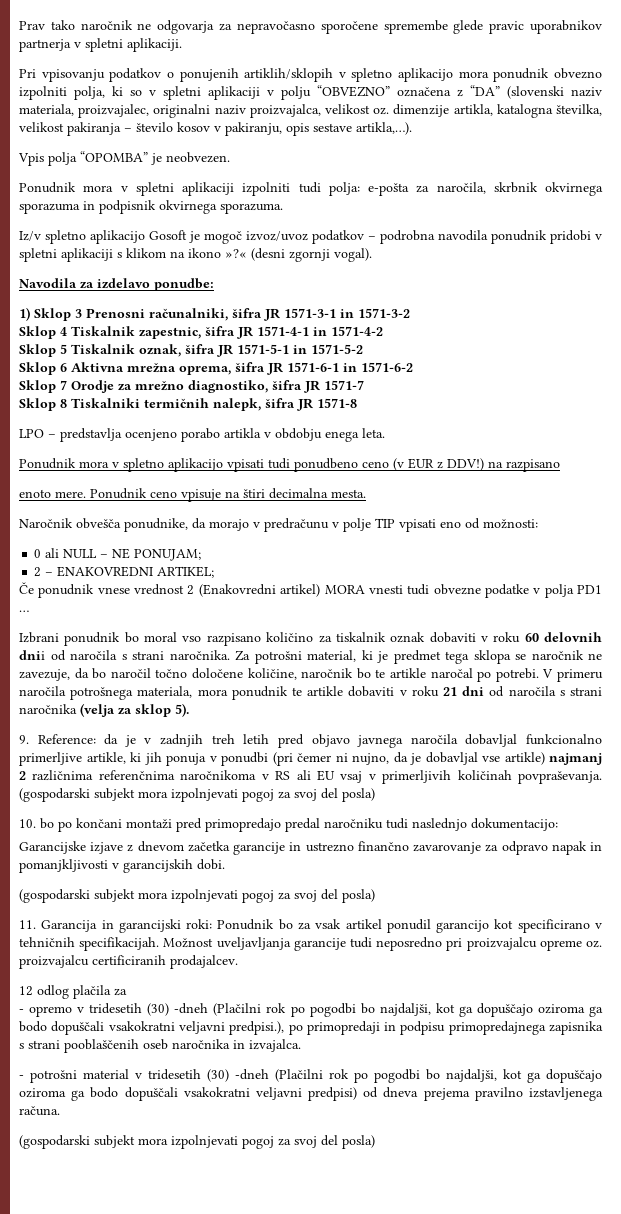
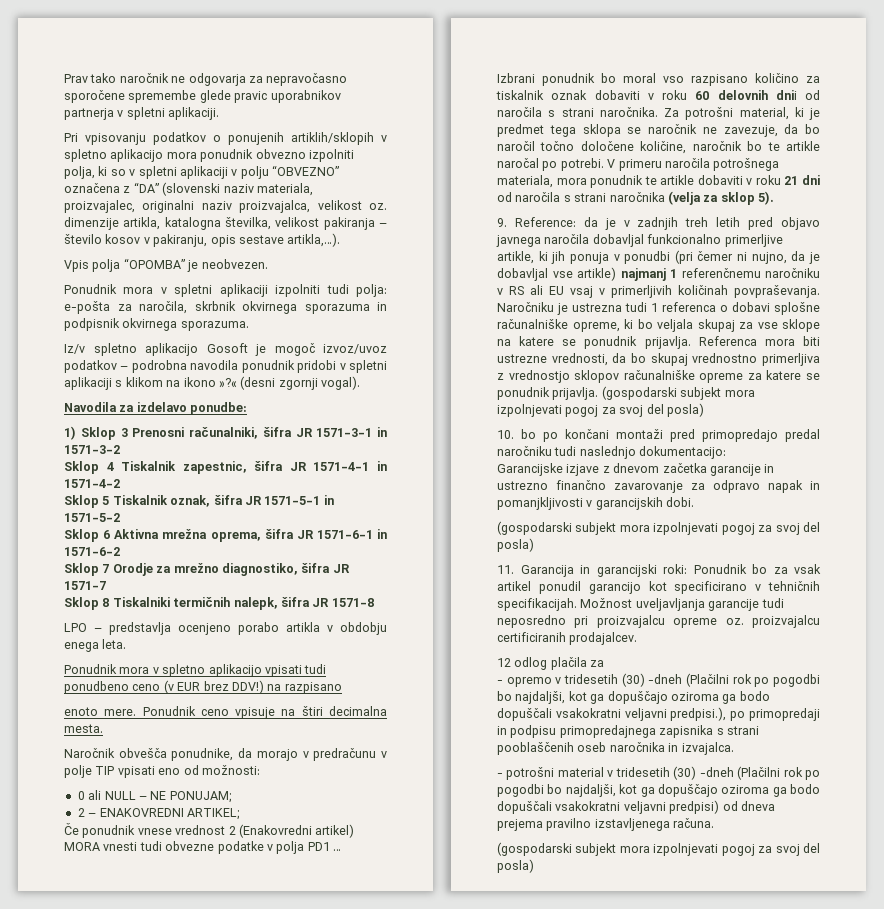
[437,461,443,469] z -> [203,681,229,691] brez
[19,770,257,781] 2 različnima referenčnima naročnikoma -> [670,268,820,278] 1 referenčnemu naročniku
(603, 777) none -> [497,302,820,315] [497,319,820,332] [497,336,820,349] [497,353,820,366] [497,370,820,383] [497,387,599,400] Naročniku je ustrezna tudi 1 referenca o dobavi splošne računalniške opreme, ki bo veljala skupaj za vse sklope na katere se ponudnik prijavlja. Referenca mora biti ustrezne vrednosti, da bo skupaj vrednostno primerljiva z vrednostjo sklopov računalniške opreme za katere se ponudnik prijavlja.

